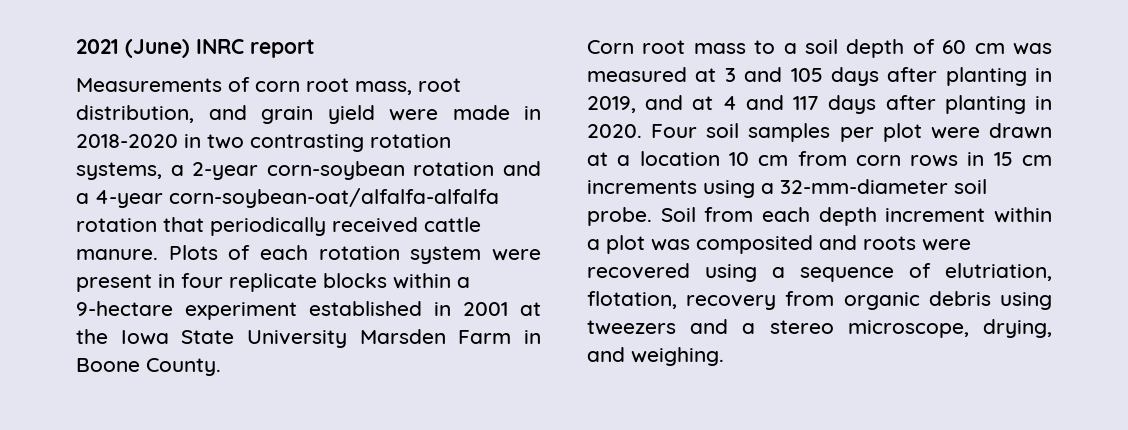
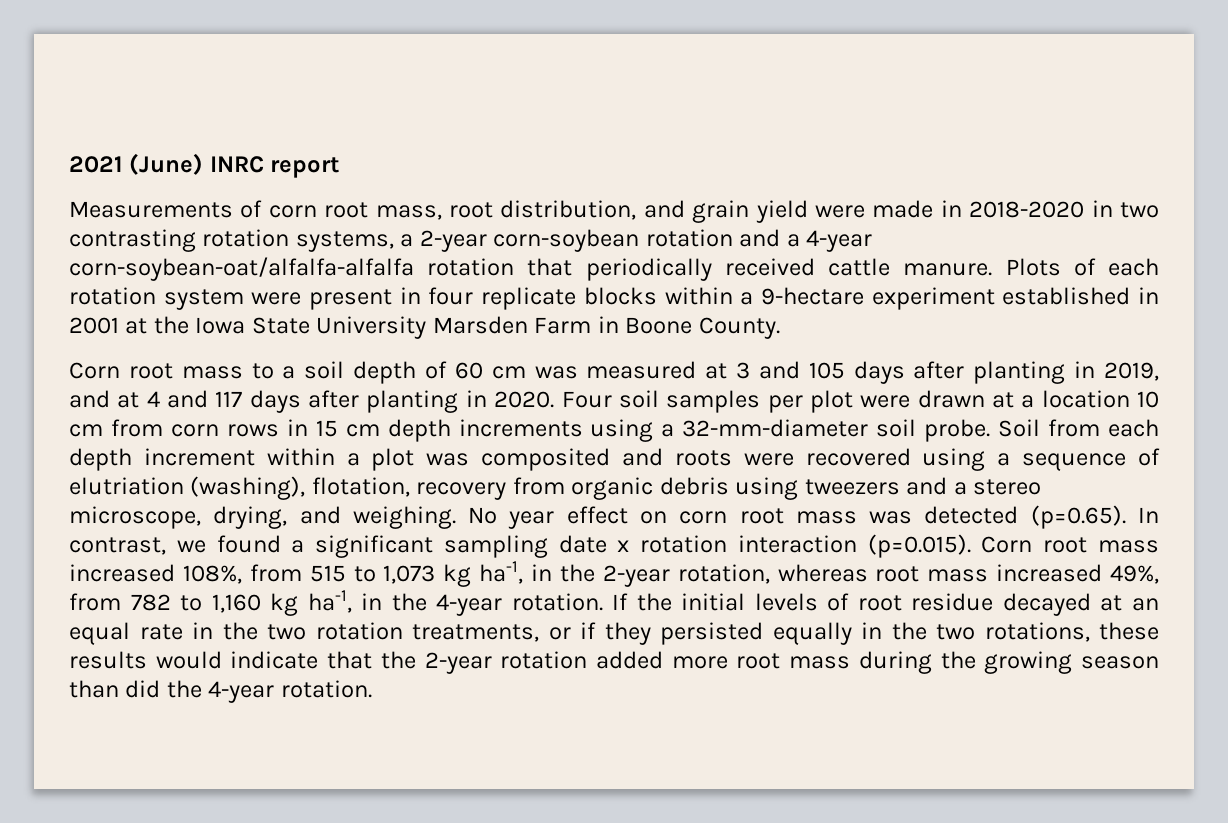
(1052, 160) none -> [387,419,451,442] depth
[945,263,1052,281] elutriation, -> [69,476,306,500] elutriation (washing),
(724, 356) none -> [468,505,1160,529] [69,534,1159,558] [69,561,1159,587] [69,590,1159,616] [69,622,1159,645] [69,651,1159,674] [69,680,372,703] No year effect on corn root mass was detected (p=0.65). In contrast, we found a significant sampling date x rotation interaction (p=0.015). Corn root mass increased 108%, from 515 to 1,073 kg ha-1, in the 2-year rotation, whereas root mass increased 49%, from 782 to 1,160 kg ha-1, in the 4-year rotation. If the initial levels of root residue decayed at an equal rate in the two rotation treatments, or if they persisted equally in the two rotations, these results would indicate that the 2-year rotation added more root mass during the growing season than did the 4-year rotation.

